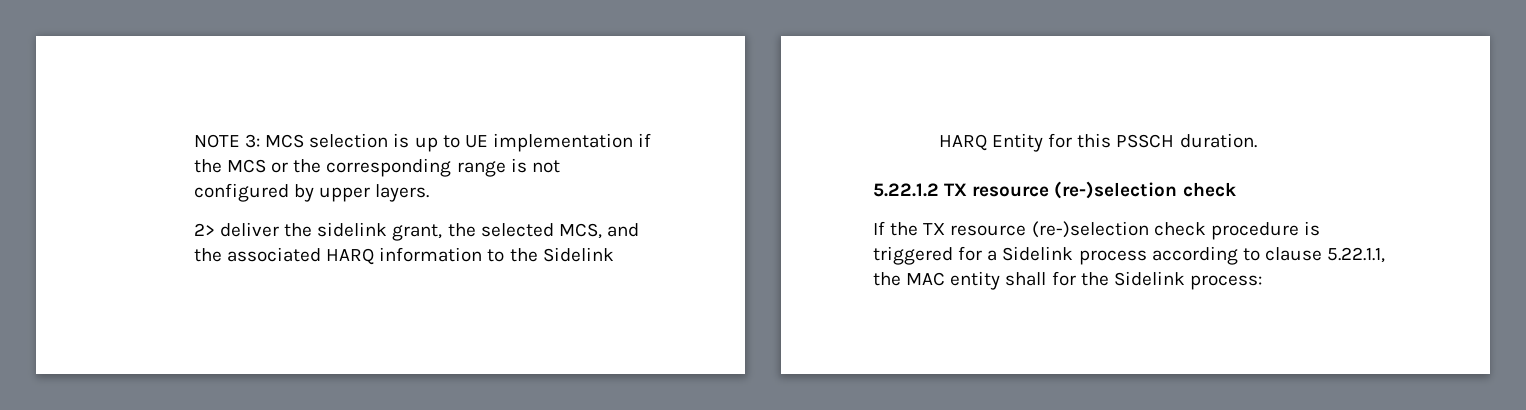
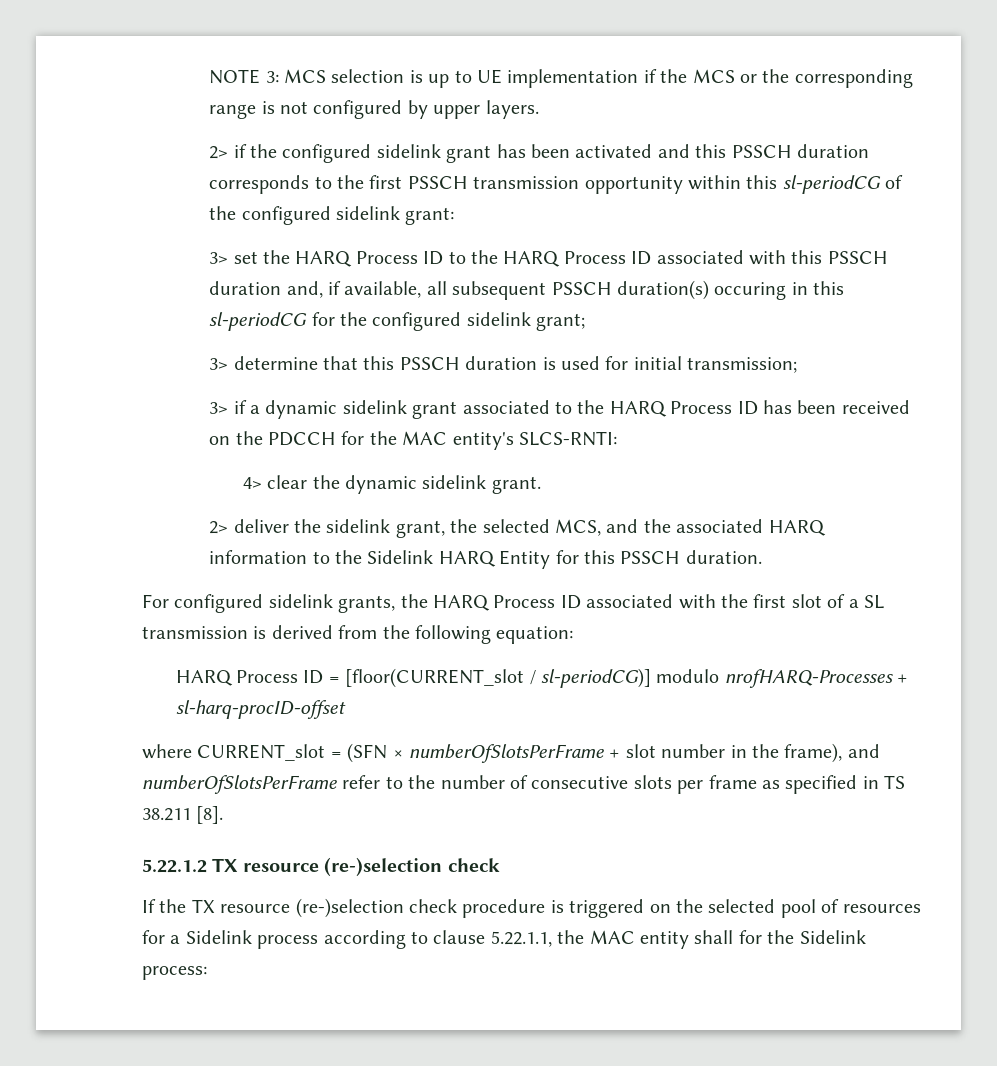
(430, 193) none -> [209,144,870,163] [209,175,904,194] [209,206,455,225] [209,250,888,267] [209,280,845,300] [209,312,586,331] [209,356,798,373] [209,400,910,419] [209,431,618,450] [242,475,541,494] // 2> if the configured sidelink grant has been activated and this PSSCH duration corresponds to the first PSSCH transmission opportunity within this sl-periodCG of the configured sidelink grant: // 3> set the HARQ Process ID to the HARQ Process ID associated with this PSSCH duration and, if available, all subsequent PSSCH duration(s) occuring in this sl-periodCG for the configured sidelink grant; // 3> determine that this PSSCH duration is used for initial transmission; // 3> if a dynamic sidelink grant associated to the HARQ Process ID has been received on the PDCCH for the MAC entity's SLCS-RNTI: // 4> clear the dynamic sidelink grant.
(1257, 140) none -> [142,594,884,613] [142,625,574,644] [175,668,909,688] [175,700,346,719] [142,743,880,763] [142,775,906,794] [142,806,224,824] // For configured sidelink grants, the HARQ Process ID associated with the first slot of a SL transmission is derived from the following equation: // HARQ Process ID = [floor(CURRENT_slot / sl-periodCG)] modulo nrofHARQ-Processes + sl-harq-procID-offset // where CURRENT_slot = (SFN × numberOfSlotsPerFrame + slot number in the frame), and numberOfSlotsPerFrame refer to the number of consecutive slots per frame as specified in TS 38.211 [8].
(953, 255) none -> [649,899,921,918] on the selected pool of resources

